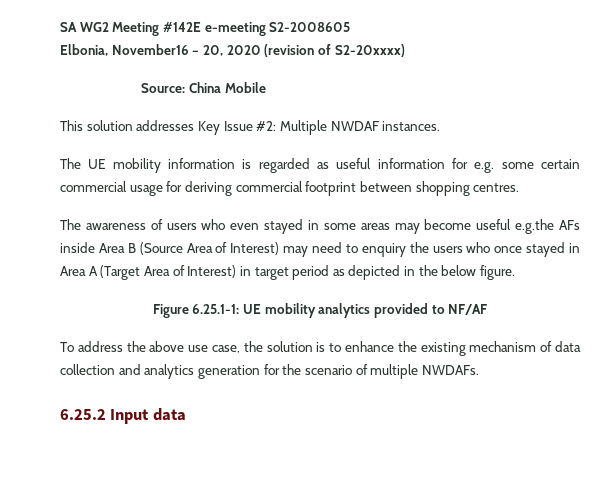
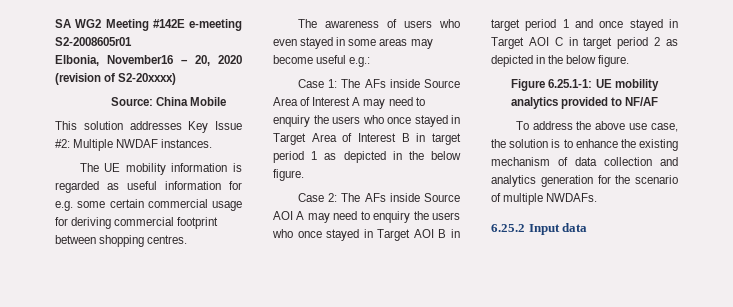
[269,22,351,32] S2-2008605 -> [55,37,132,46] S2-2008605r01
[515,219,580,234] [60,242,280,255] e.g.the AFs inside Area B (Source Area of Interest) -> [349,57,371,67] [297,79,460,88] [273,97,361,106] e.g.: // Case 1: The AFs inside Source Area of Interest A
[60,265,330,280] Area A (Target Area of Interest) in target period -> [273,133,461,145] [273,151,461,163] [273,169,304,181] [297,193,460,202] [273,211,460,223] [272,229,460,241] [491,19,678,31] [491,37,661,49] Target Area of Interest B in target period 1 as depicted in the below figure. // Case 2: The AFs inside Source AOI A may need to enquiry the users who once stayed in Target AOI B in target period 1 and once stayed in Target AOI C in target period 2

